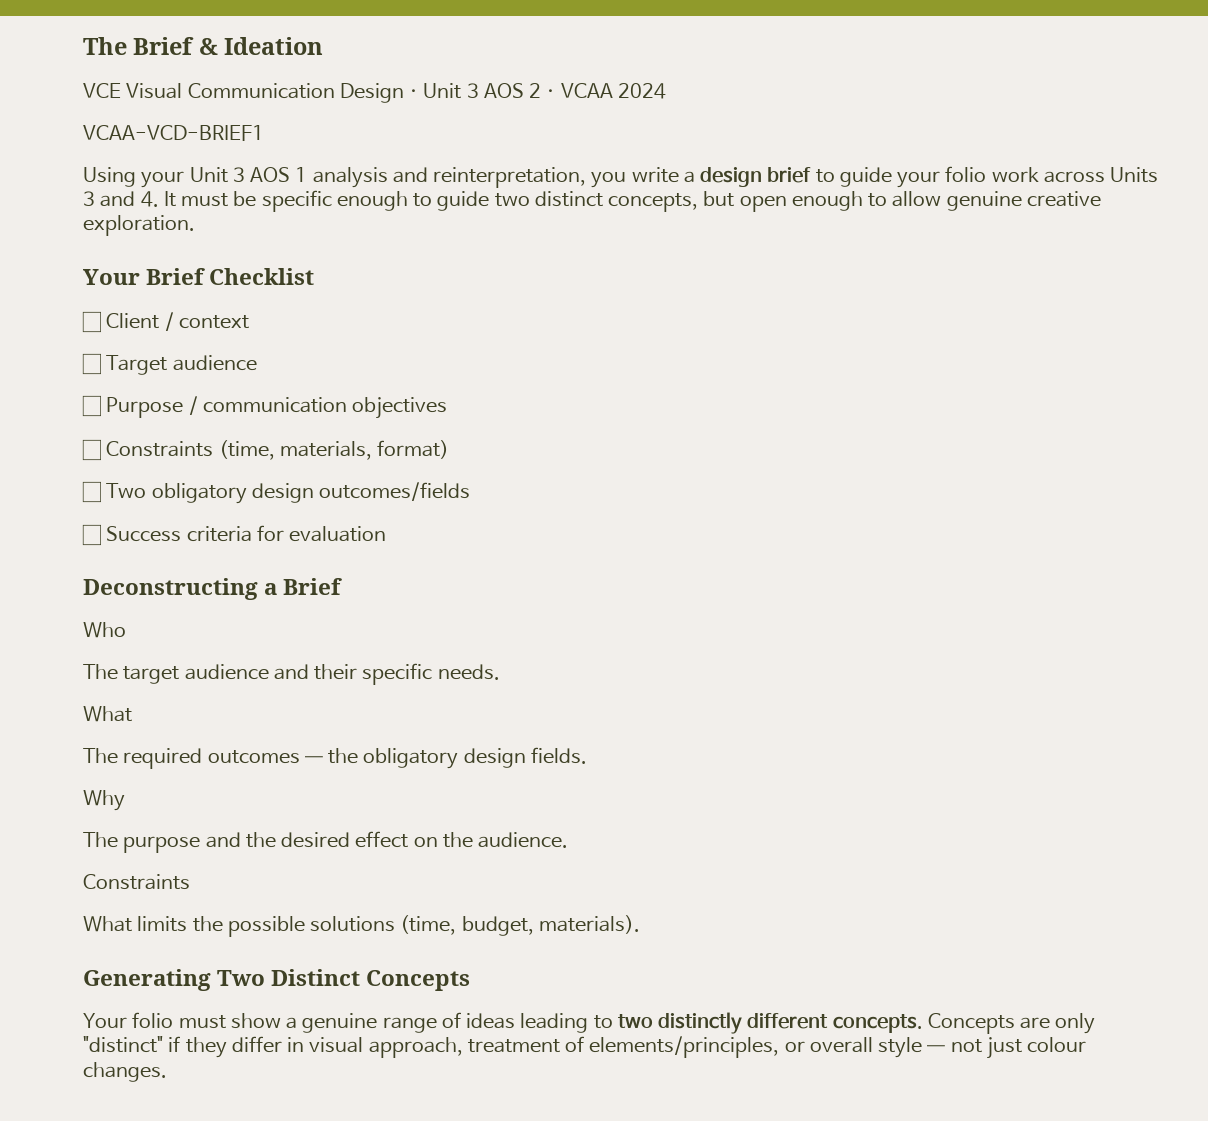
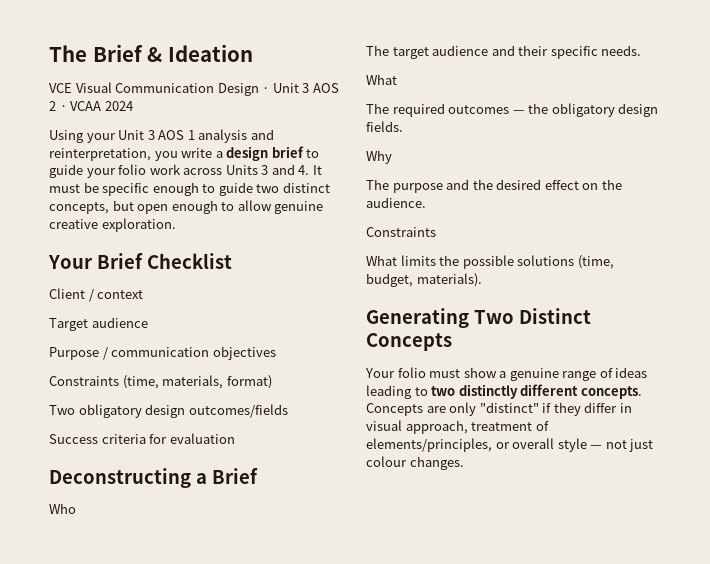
[83,125,264,141] // VCAA-VCD-BRIEF1 -> (133, 106) none
[82,311,101,333] ☐ -> (232, 261) none
[82,353,101,375] ☐ -> (144, 294) none
[82,395,101,417] ☐ -> (148, 322) none
[82,439,101,461] ☐ -> (276, 353) none
[82,481,101,503] ☐ -> (272, 382) none
[82,524,101,546] ☐ -> (288, 411) none

